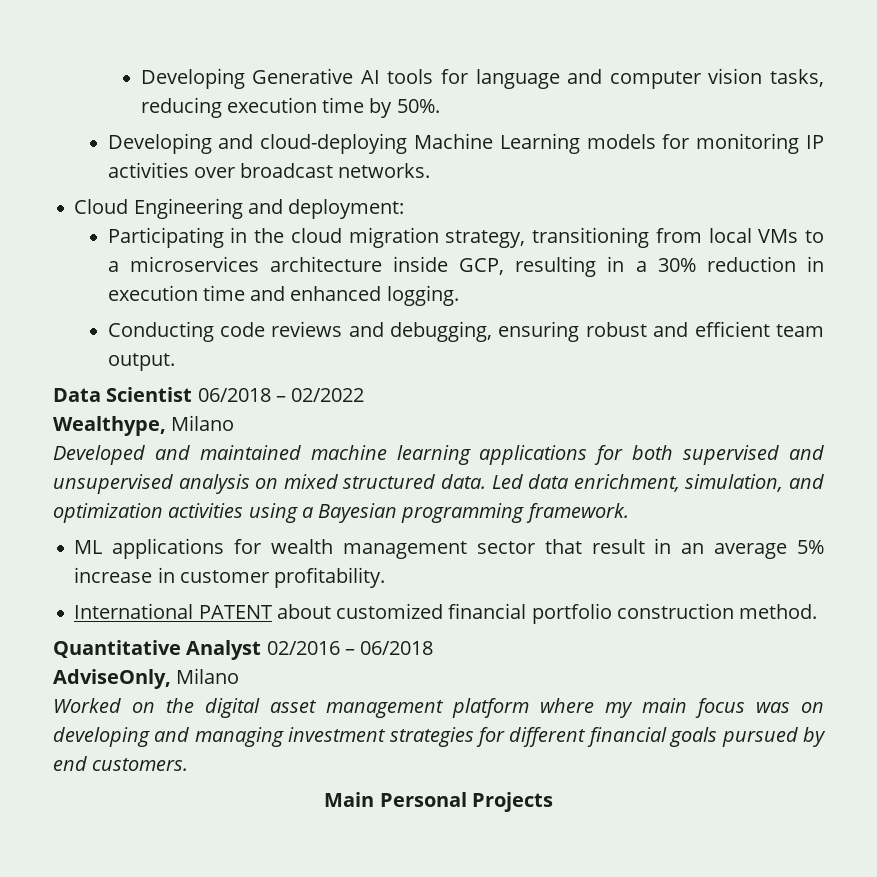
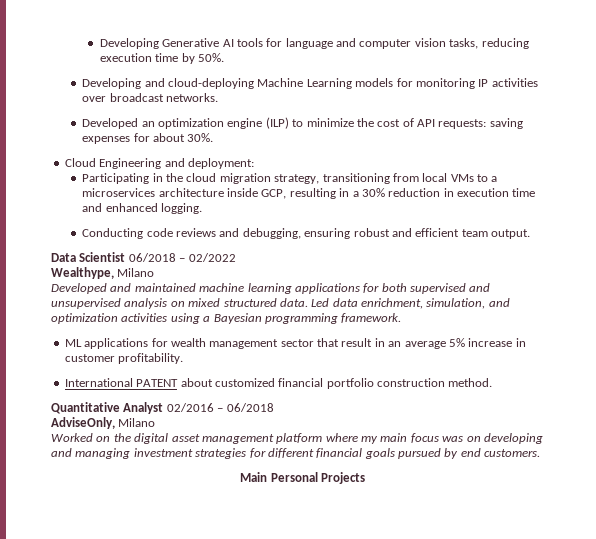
(431, 170) none -> [82,117,523,129] [82,133,214,144] // Developed an optimization engine (ILP) to minimize the cost of API requests: saving expenses for about 30%.

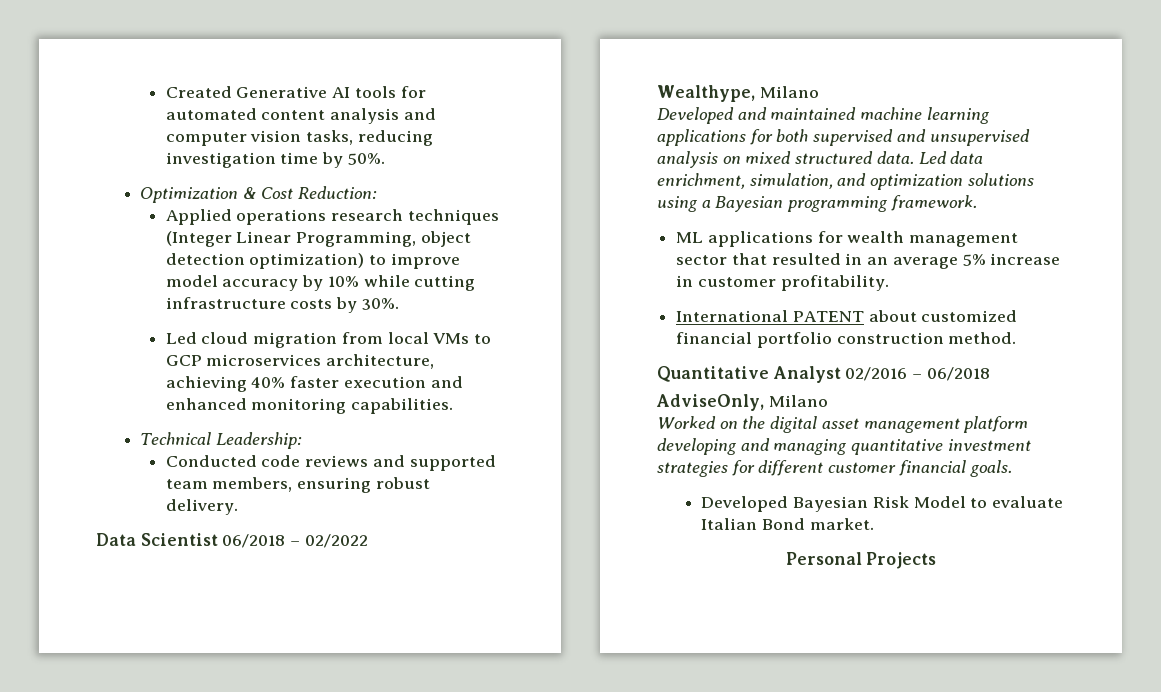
[99,38,159,49] Developing -> [165,86,232,98] Created
[285,38,333,49] language -> [165,108,400,124] automated content analysis
[99,53,152,62] execution -> [165,152,276,168] investigation
[82,78,538,89] [82,93,218,102] [82,117,523,129] [82,133,214,144] [64,158,254,169] [82,173,498,184] [82,188,536,199] [82,203,202,214] [82,228,530,239] Developing and cloud-deploying Machine Learning models for monitoring IP activities over broadcast networks. // Developed an optimization engine (ILP) to minimize the cost of API requests: saving expenses for about 30%. // Cloud Engineering and deployment: // Participating in the cloud migration strategy, transitioning from local VMs to a microservices architecture inside GCP, resulting in a 30% reduction in execution time and enhanced logging. // Conducting code reviews and debugging, ensuring robust and efficient team output. -> [140,186,377,203] [165,209,499,225] [165,231,471,247] [165,253,460,269] [165,275,476,291] [165,297,399,313] [165,332,492,348] [165,354,435,369] [165,376,463,392] [165,398,454,414] [140,432,303,449] [165,455,496,471] [165,477,430,493] [165,499,238,515] Optimization & Cost Reduction: // Applied operations research techniques (Integer Linear Programming, object detection optimization) to improve model accuracy by 10% while cutting infrastructure costs by 30%. // Led cloud migration from local VMs to GCP microservices architecture, achieving 40% faster execution and enhanced monitoring capabilities. // Technical Leadership: // Conducted code reviews and supported team members, ensuring robust delivery.
[121,313,168,322] activities -> [967,173,1034,186] solutions
[341,338,373,347] result -> [771,253,841,265] resulted
[325,433,481,444] where my main focus was on -> (1029, 424) none
(131, 453) none -> [851,439,944,455] quantitative
[316,448,541,459] [240,472,268,482] financial goals pursued by end customers. // Main -> [828,460,1012,477] [701,496,1064,512] [701,518,874,530] customer financial goals. // Developed Bayesian Risk Model to evaluate Italian Bond market. //

